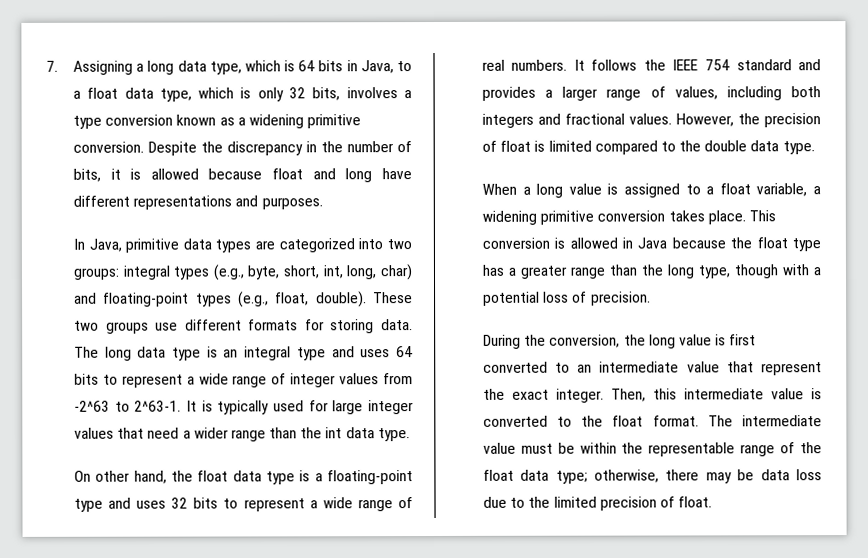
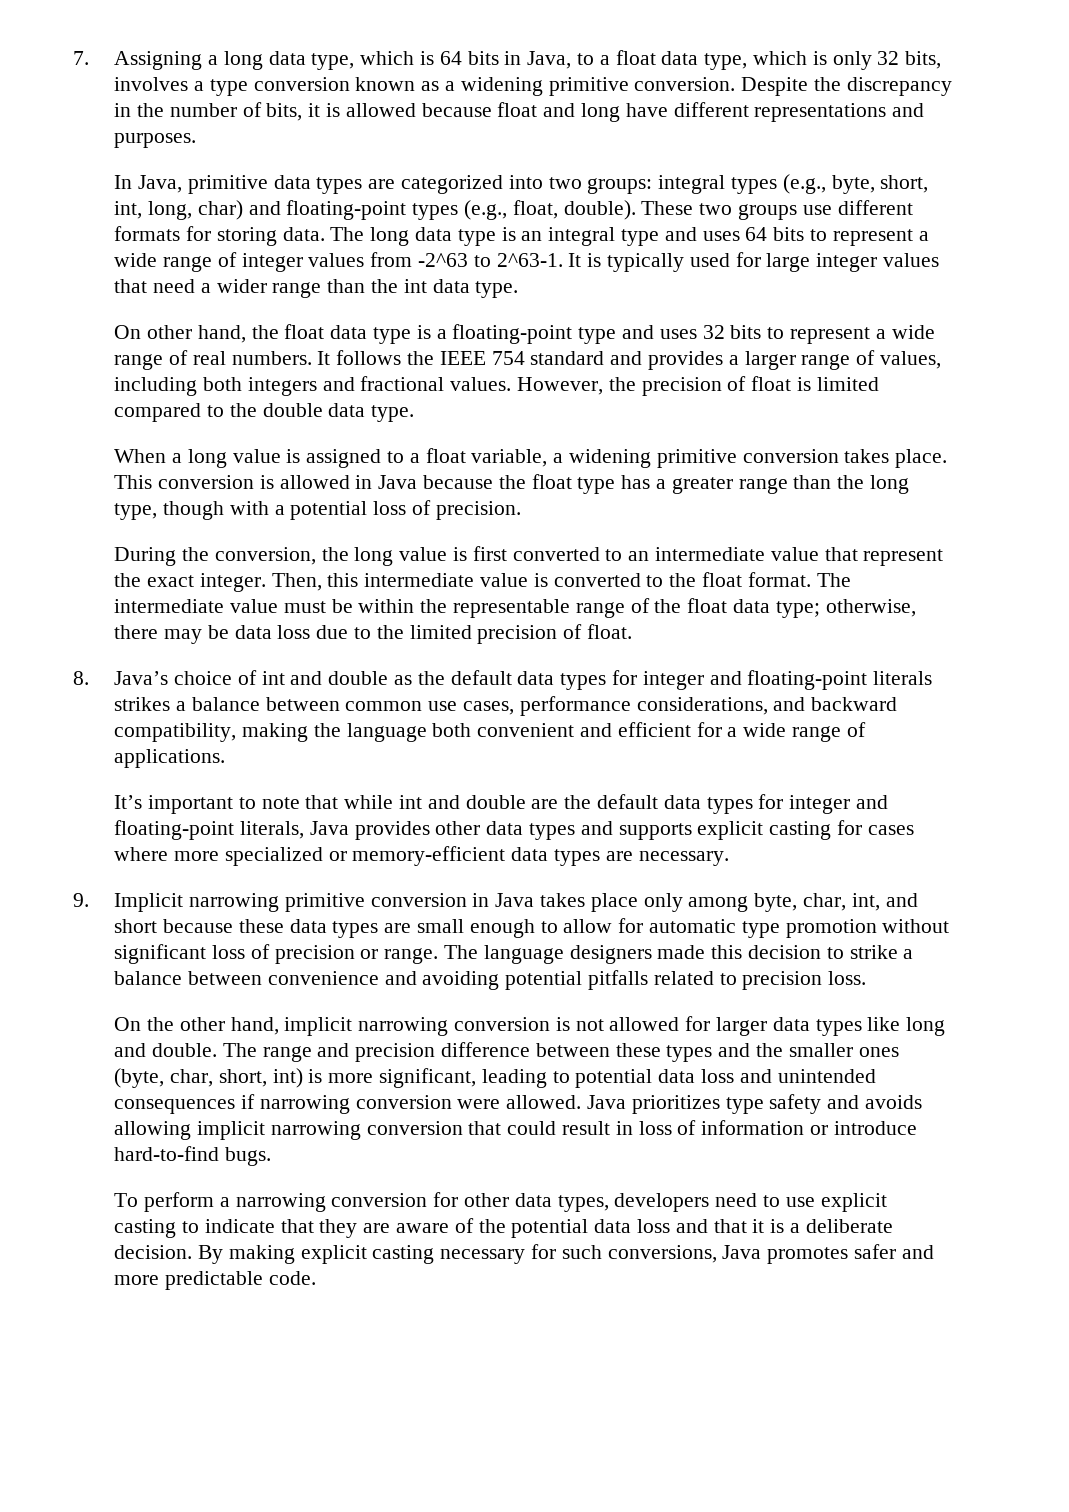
(713, 502) none -> [73,670,933,690] [114,696,898,716] [114,722,866,742] [114,749,226,768] [114,794,889,814] [114,820,914,840] [114,846,729,866] [73,893,918,912] [114,918,950,938] [114,944,914,964] [114,970,867,990] [114,1016,946,1036] [114,1042,899,1062] [114,1068,876,1088] [114,1094,922,1114] [114,1120,917,1140] [114,1146,271,1166] [114,1192,887,1212] [114,1218,893,1238] [114,1244,934,1264] [114,1271,316,1290] // 8. Java’s choice of int and double as the default data types for integer and floating-point literals strikes a balance between common use cases, performance considerations, and backward compatibility, making the language both convenient and efficient for a wide range of applications. // It’s important to note that while int and double are the default data types for integer and floating-point literals, Java provides other data types and supports explicit casting for cases where more specialized or memory-efficient data types are necessary. // 9. Implicit narrowing primitive conversion in Java takes place only among byte, char, int, and short because these data types are small enough to allow for automatic type promotion without significant loss of precision or range. The language designers made this decision to strike a balance between convenience and avoiding potential pitfalls related to precision loss. // On the other hand, implicit narrowing conversion is not allowed for larger data types like long and double. The range and precision difference between these types and the smaller ones (byte, char, short, int) is more significant, leading to potential data loss and unintended consequences if narrowing conversion were allowed. Java prioritizes type safety and avoids allowing implicit narrowing conversion that could result in loss of information or introduce hard-to-find bugs. // To perform a narrowing conversion for other data types, developers need to use explicit casting to indicate that they are aware of the potential data loss and that it is a deliberate decision. By making explicit casting necessary for such conversions, Java promotes safer and more predictable code.

